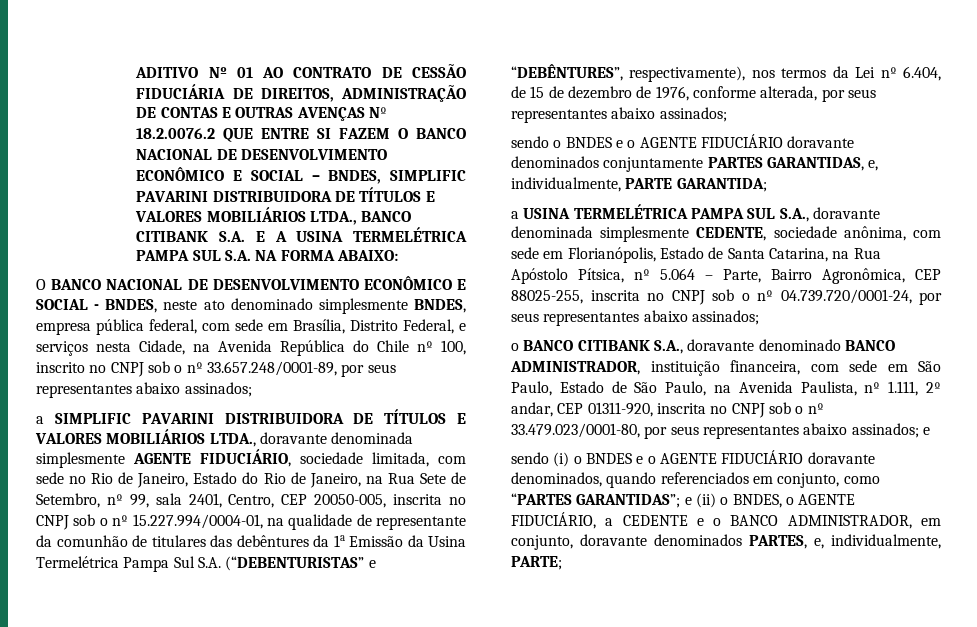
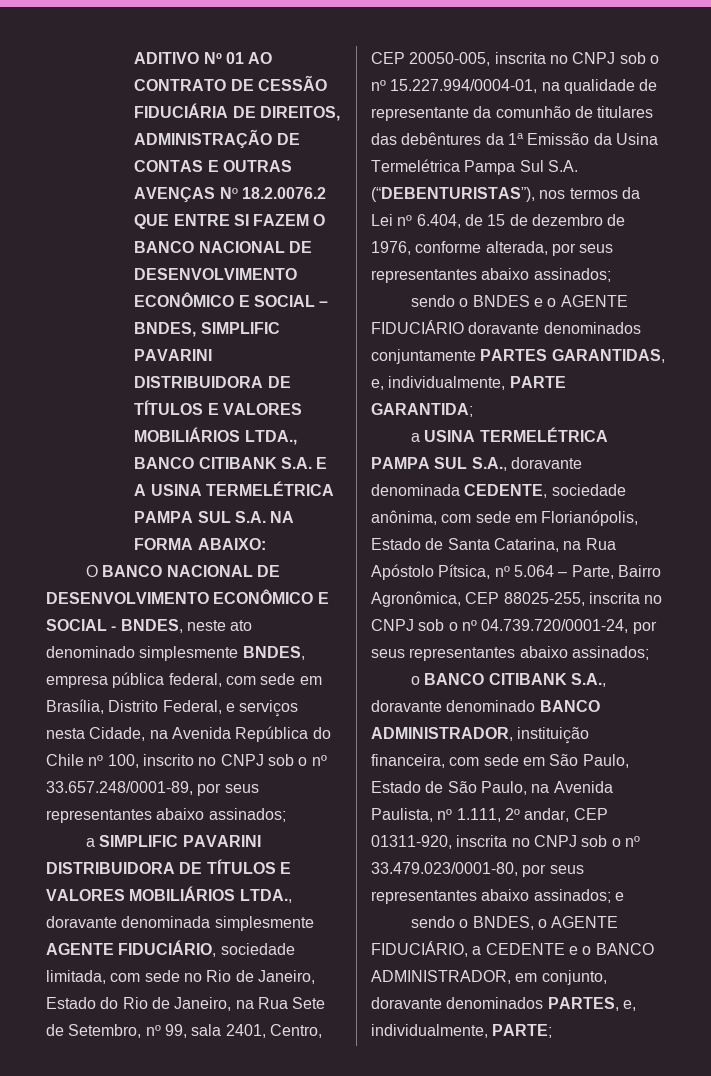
[225,556,376,571] [511,64,746,82] (“DEBENTURISTAS” e “DEBÊNTURES”, respectivamente), -> [371,187,535,202] (“DEBENTURISTAS”),
[600,226,690,242] simplesmente -> (460, 490) none
[553,450,875,467] [511,472,880,488] [511,493,716,508] (i) o BNDES e o AGENTE FIDUCIÁRIO doravante denominados, quando referenciados em conjunto, como “PARTES GARANTIDAS”; e (ii) -> (456, 922) none

